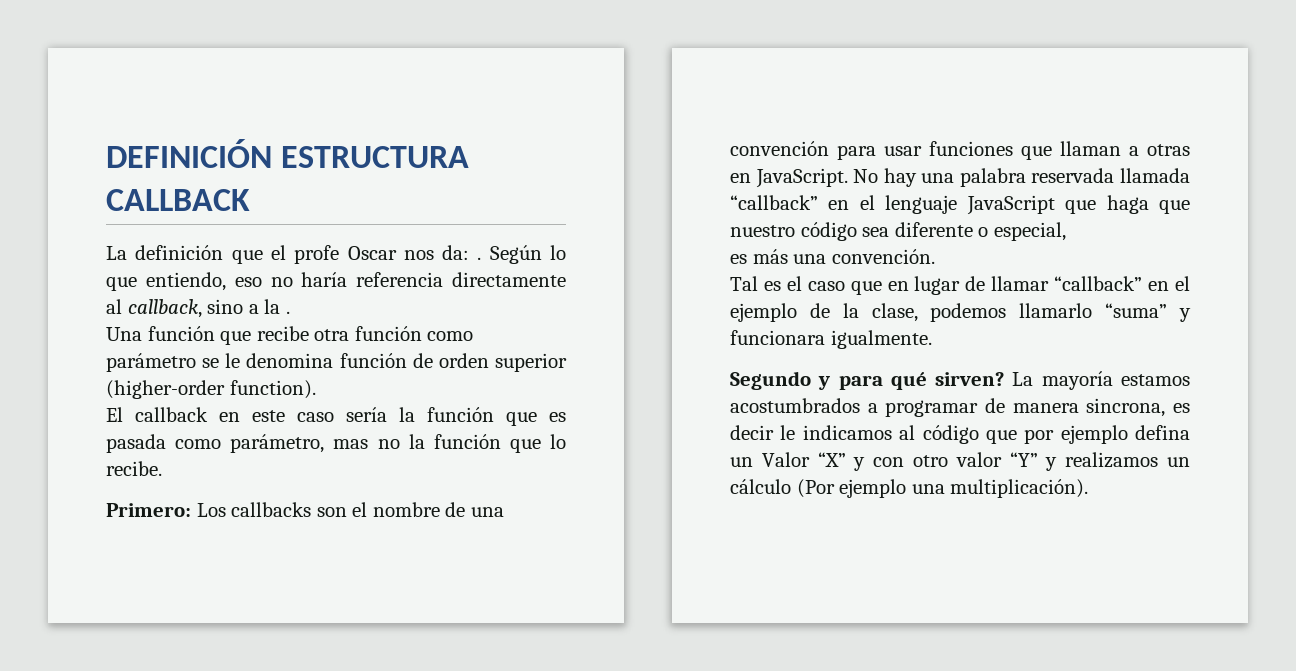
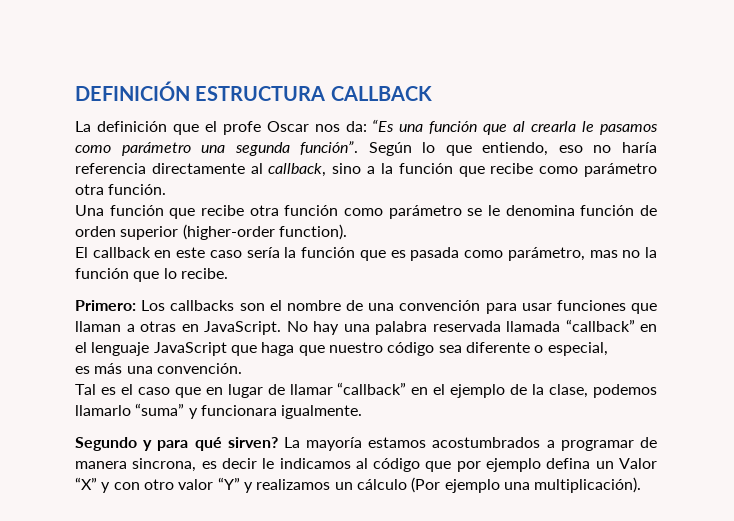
[477,257,482,260] . -> [372,119,658,135] [75,141,359,156] “Es una función que al crearla le pasamos como parámetro una segunda función”.
[285,311,290,314] . -> [398,163,657,177] [75,184,167,195] función que recibe como parámetro otra función.

